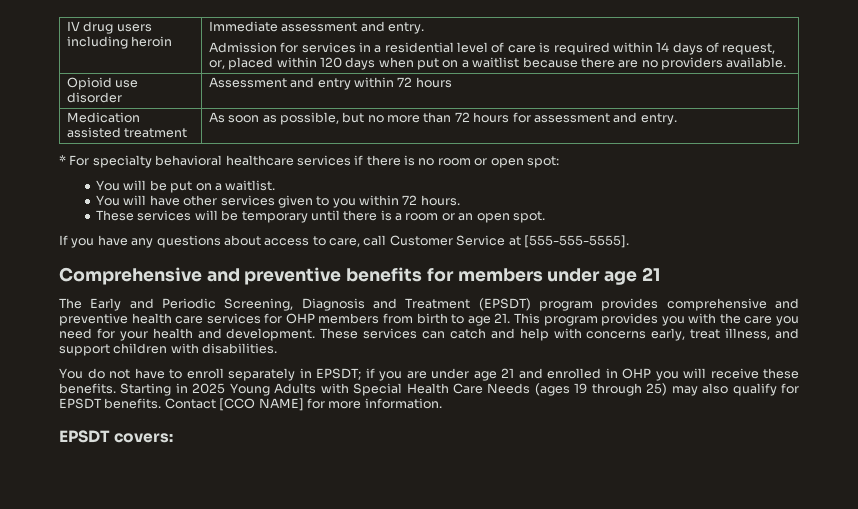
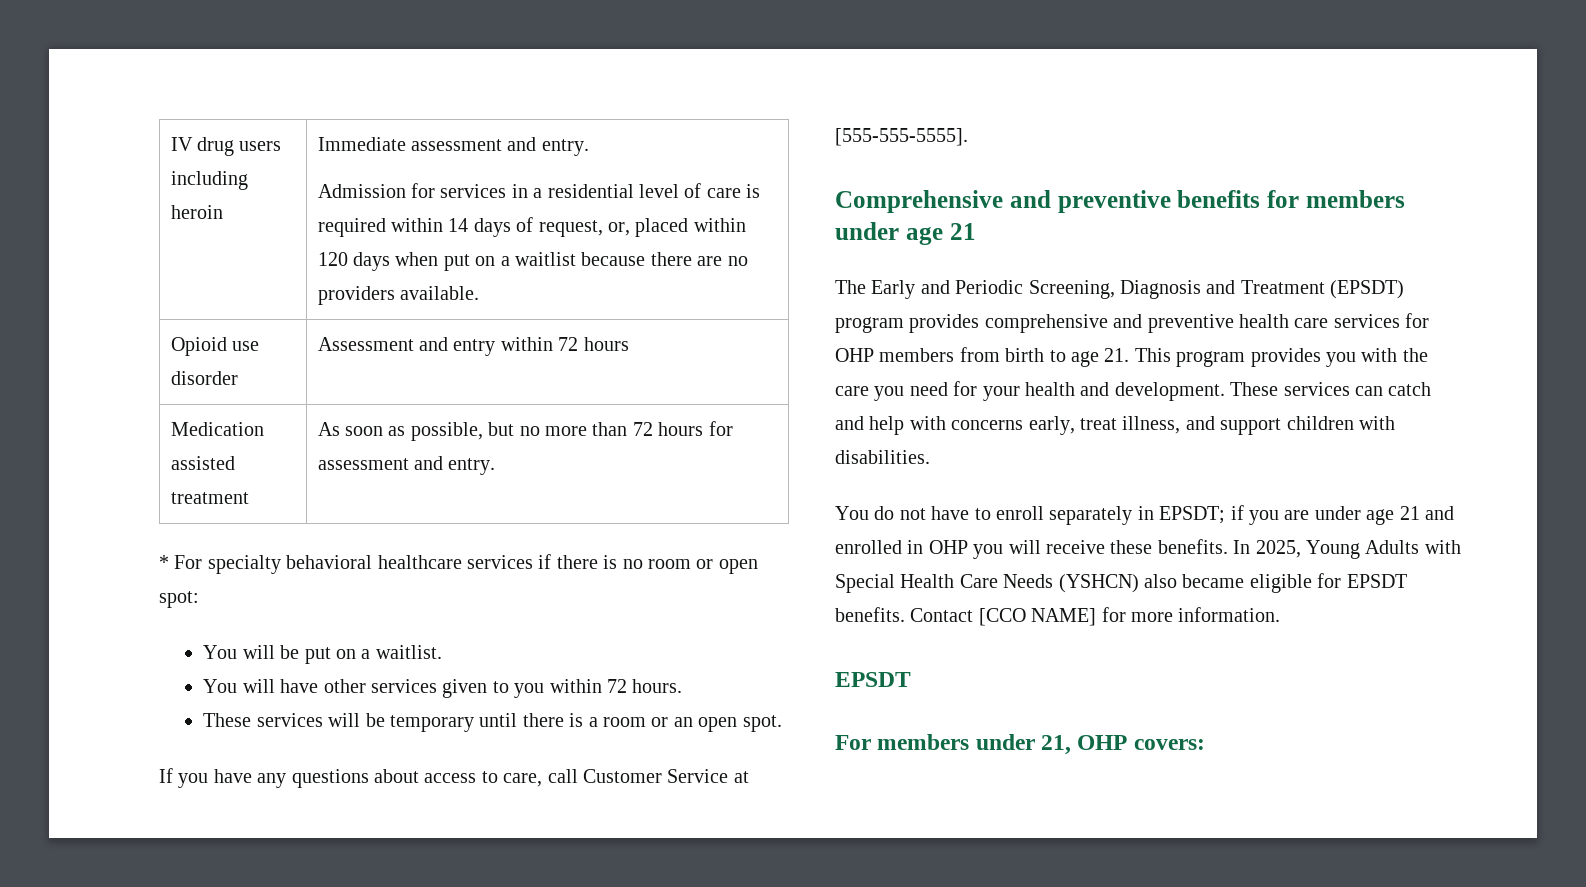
[120,383,226,396] Starting in 2025 -> [1233,540,1301,558] In 2025,
[534,383,777,396] (ages 19 through 25) may also qualify -> [1058,574,1312,593] (YSHCN) also became eligible
(110, 436) none -> [835,734,1128,755] // For members under 21, OHP

